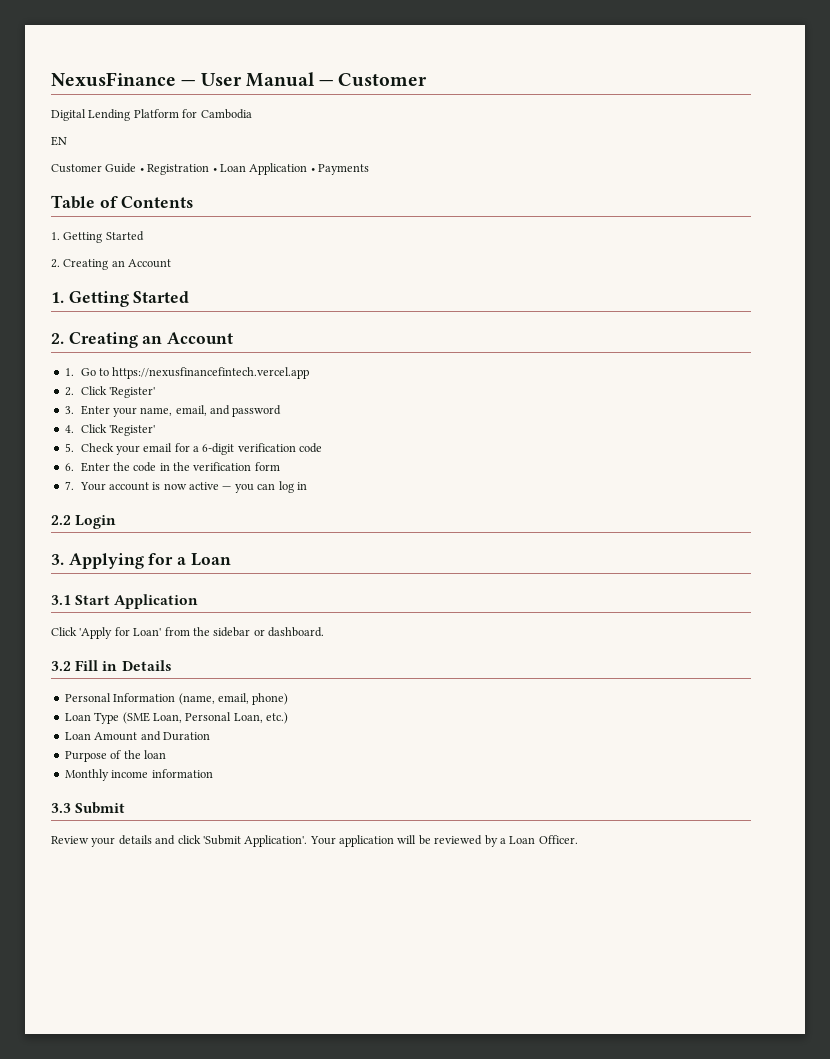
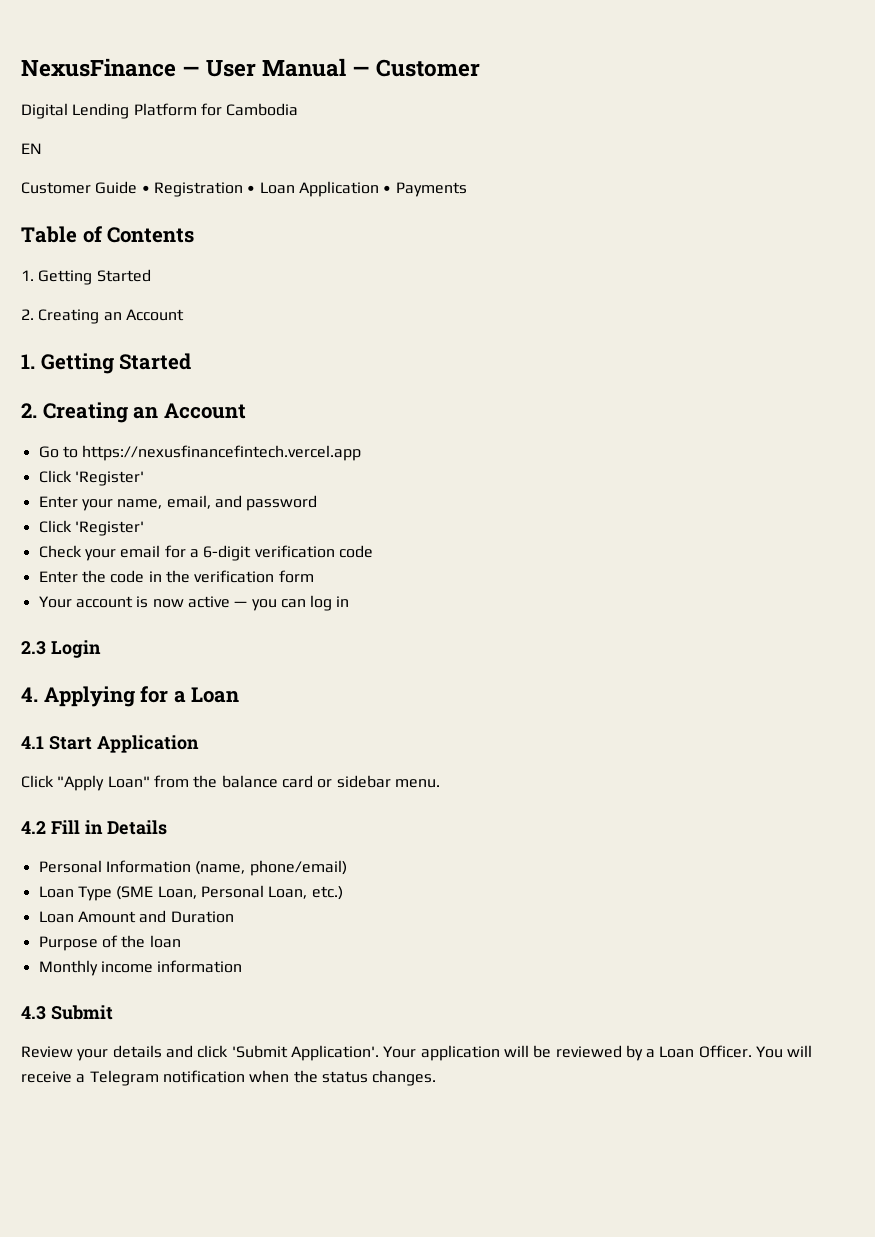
[64,368,74,376] 1. -> (246, 411) none
[64,386,155,398] [64,406,74,414] 2. Click 'Register' // 3. -> [38,470,144,486] Click 'Register' //
[64,424,155,436] [64,443,74,452] 4. Click 'Register' // 5. -> [38,520,144,536] Click 'Register' //
[64,463,74,471] 6. -> (373, 551) none
[64,481,74,490] 7. -> (314, 576) none
[51,515,71,525] 2.2 -> [21,641,46,655] 2.3
[51,554,64,565] 3. -> [21,687,38,702] 4.
[51,595,71,605] 3.1 -> [21,736,44,749] 4.1
[79,627,324,639] [51,661,71,671] 'Apply for Loan' from the sidebar or dashboard. // 3.2 -> [57,775,440,791] [21,821,46,834] "Apply Loan" from the balance card or sidebar menu. // 4.2
[217,693,289,705] email, phone) -> [249,860,347,876] phone/email)
[51,803,71,813] 3.3 -> [21,1006,46,1020] 4.3
(578, 839) none -> [756,1045,813,1058] [21,1070,437,1086] You will receive a Telegram notification when the status changes.

